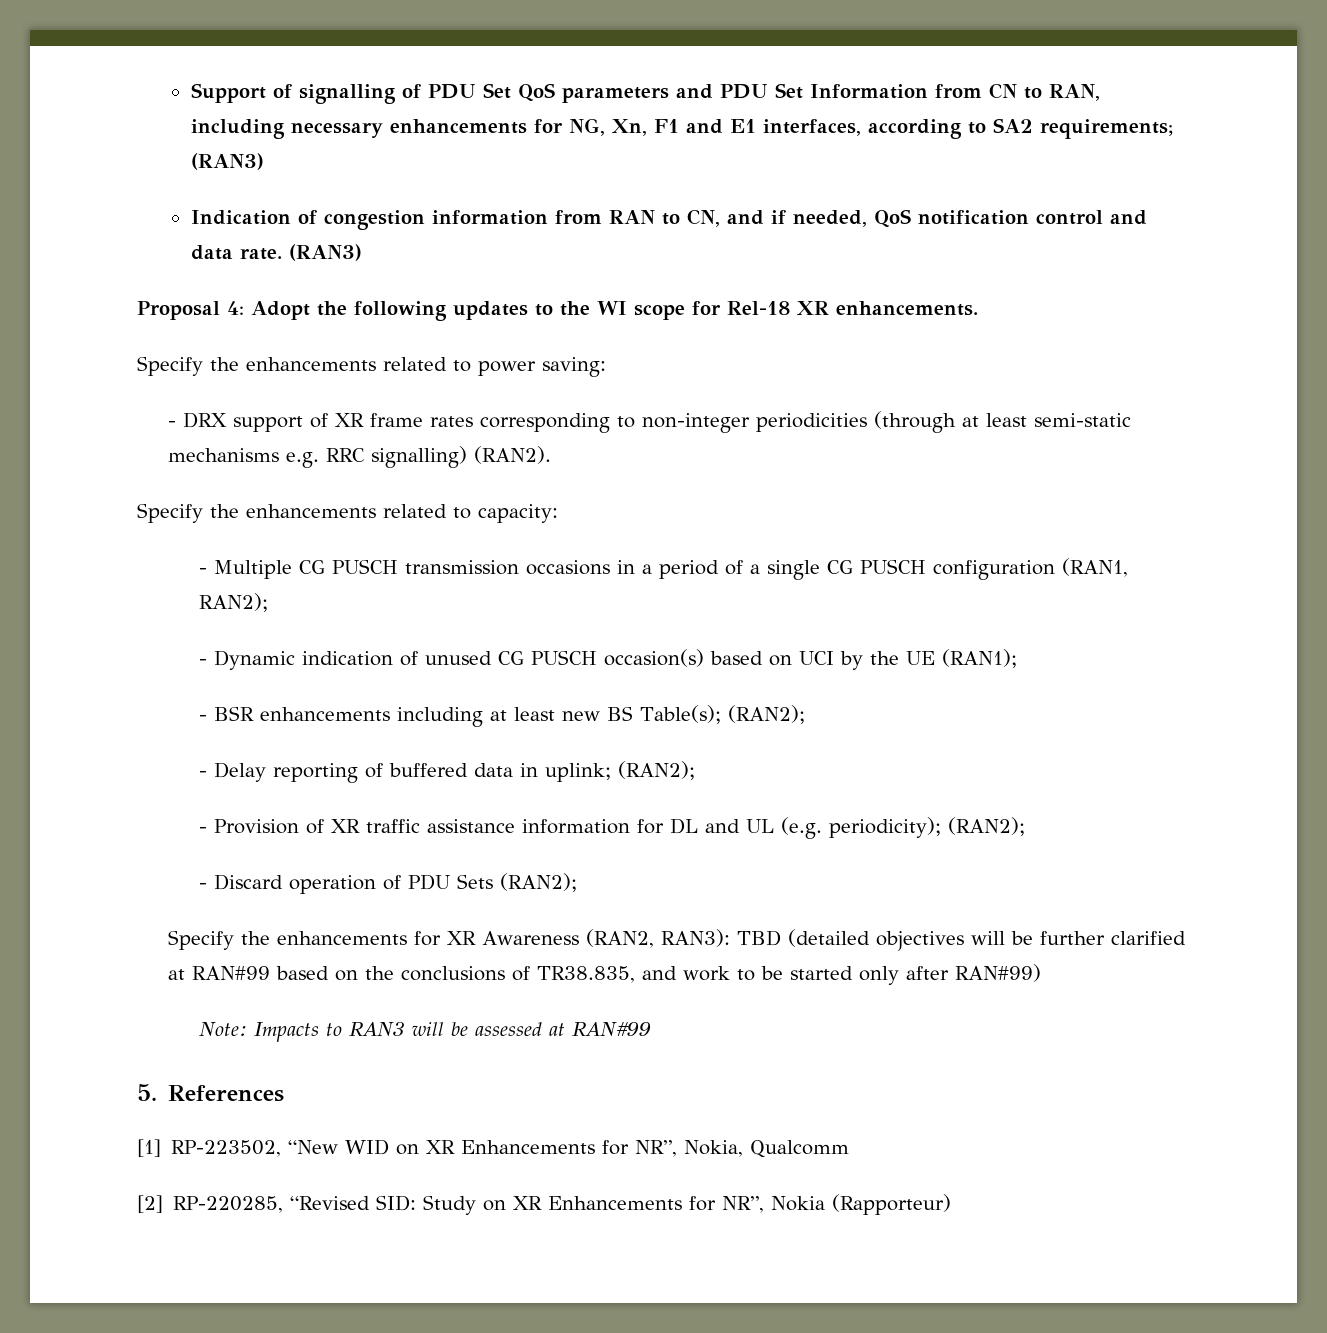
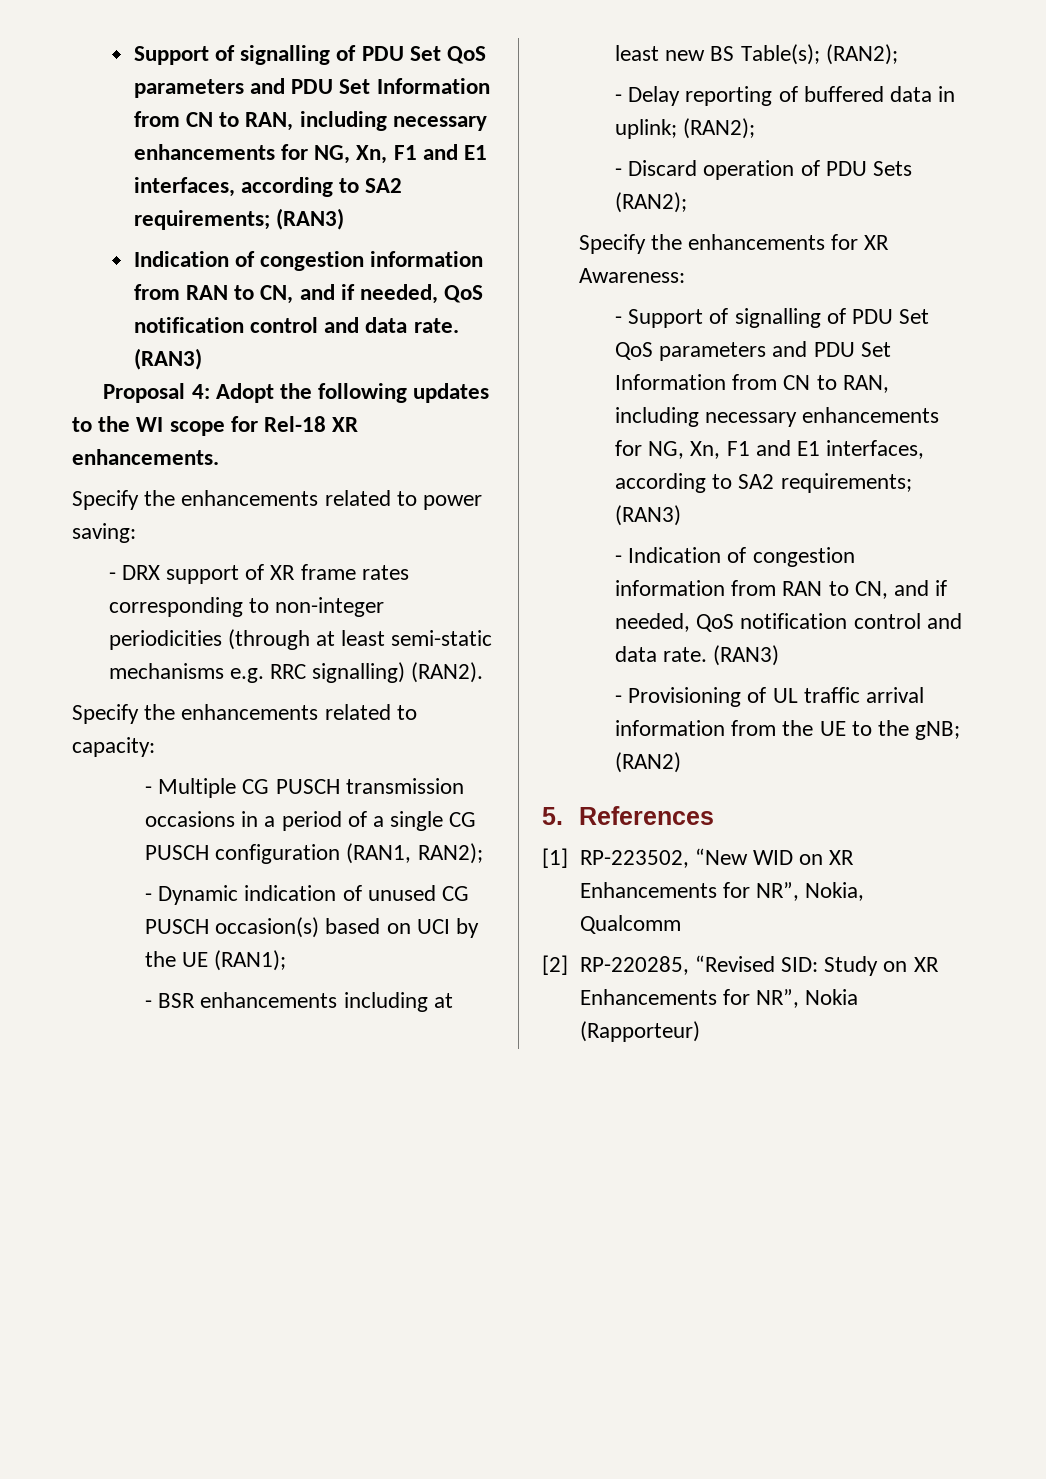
[199,817,1026,839] // - Provision of XR traffic assistance information for DL and UL (e.g. periodicity); (RAN2); -> (756, 128) none
[482,929,1187,951] [168,964,1042,985] [199,1022,652,1042] Awareness (RAN2, RAN3): TBD (detailed objectives will be further clarified at RAN#99 based on the conclusions of TR38.835, and work to be started only after RAN#99) // Note: Impacts to RAN3 will be assessed at RAN#99 -> [578,268,685,283] [615,308,930,328] [615,341,891,361] [615,374,889,393] [615,407,940,427] [615,440,925,459] [615,473,912,493] [615,505,682,526] [615,547,855,567] [615,580,948,599] [615,613,962,632] [615,645,780,666] [615,687,925,707] [615,720,961,740] [615,752,682,773] Awareness: // - Support of signalling of PDU Set QoS parameters and PDU Set Information from CN to RAN, including necessary enhancements for NG, Xn, F1 and E1 interfaces, according to SA2 requirements; (RAN3) // - Indication of congestion information from RAN to CN, and if needed, QoS notification control and data rate. (RAN3) // - Provisioning of UL traffic arrival information from the UE to the gNB; (RAN2)

